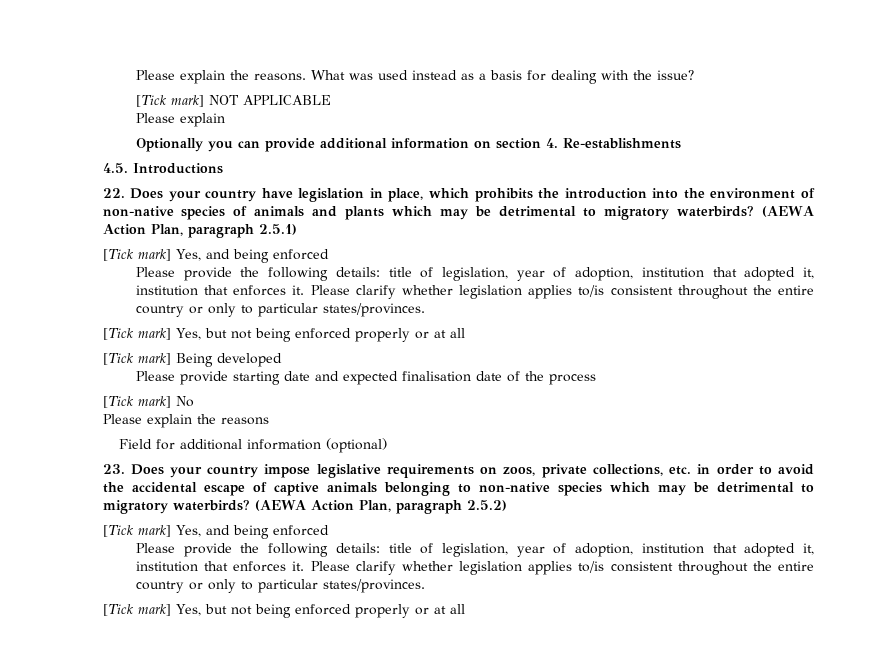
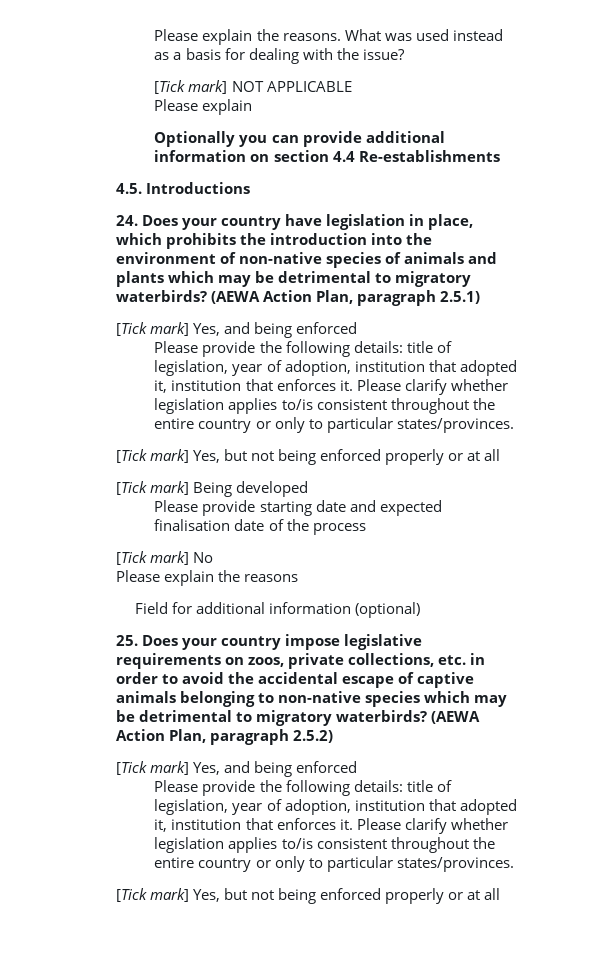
[546,138,559,148] 4. -> [332,151,355,162] 4.4
[102,188,125,198] 22. -> [115,215,138,226] 24.
[102,464,125,474] 23. -> [115,635,138,646] 25.

